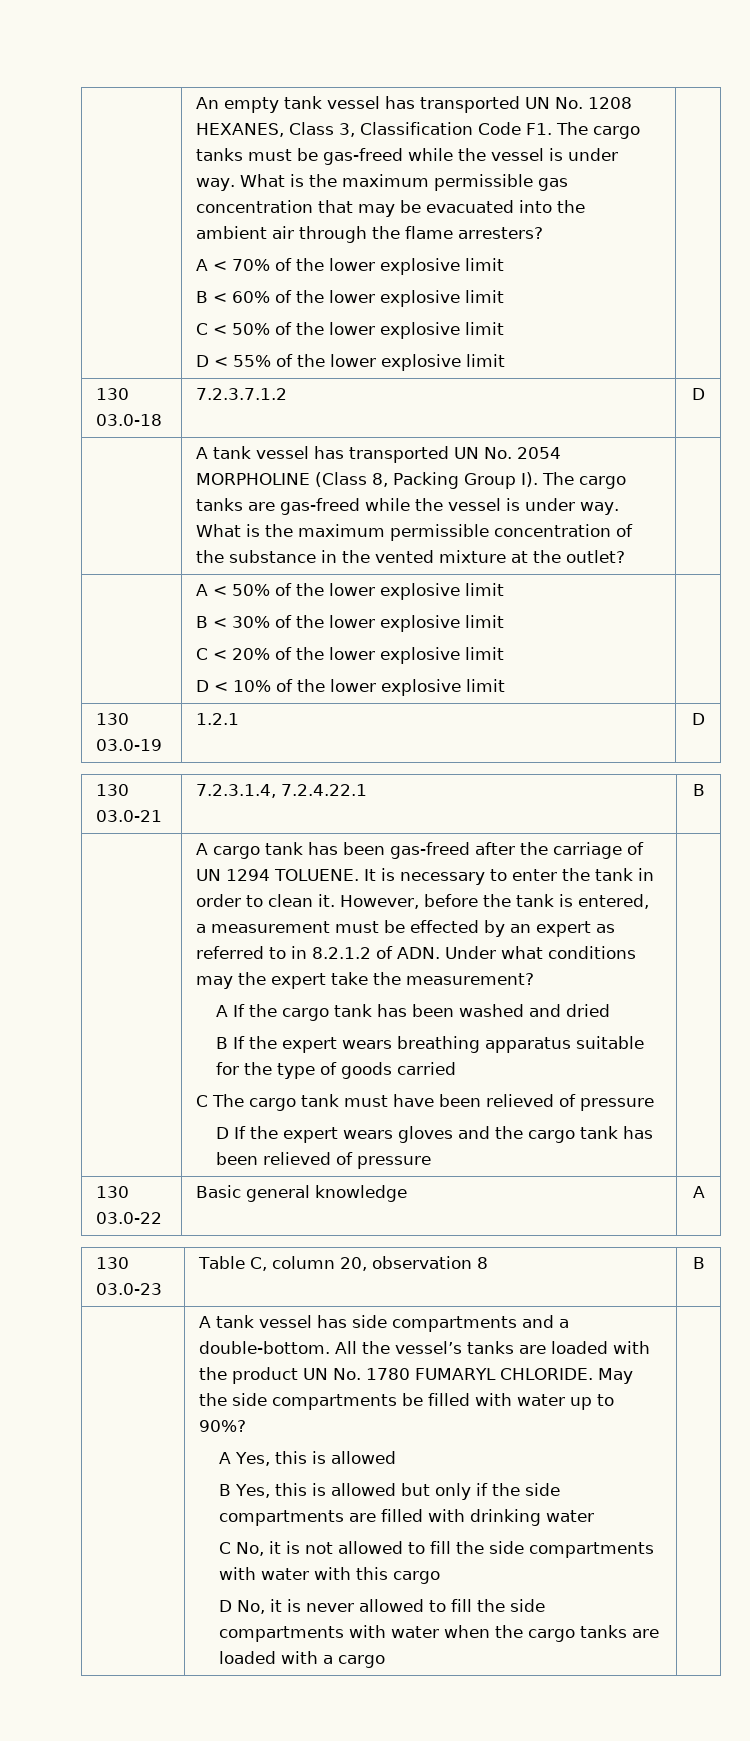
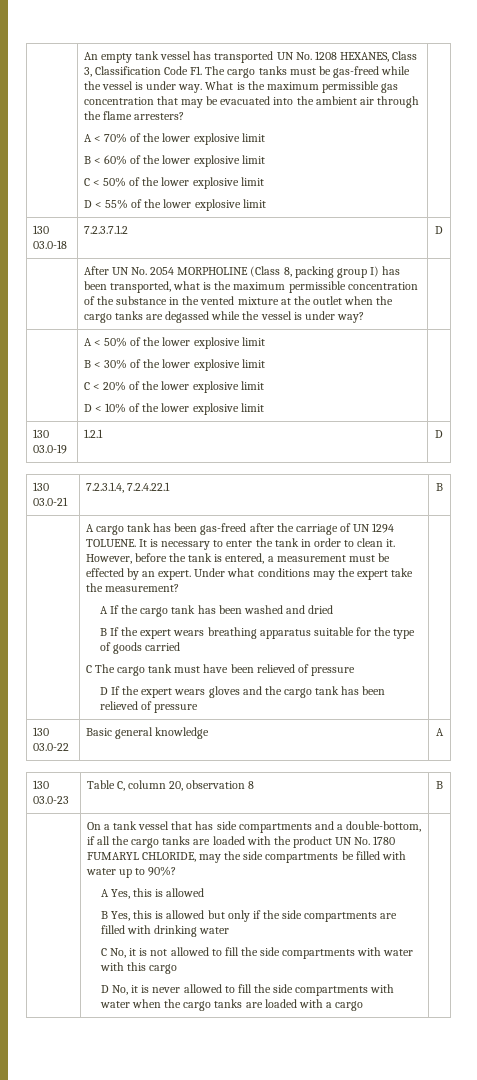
[196,446,450,463] A tank vessel has transported -> [83,266,109,275] After
[393,472,627,489] [196,498,620,515] [196,524,242,537] Packing Group I). The cargo tanks are gas-freed while the vessel is under way. What -> [294,266,400,278] [83,281,201,293] packing group I) has been transported, what
[566,550,626,563] outlet? -> [312,296,394,305] [83,311,364,323] outlet when the cargo tanks are degassed while the vessel is under way?
[536,921,616,937] [196,946,441,959] expert as referred to in 8.2.1.2 of ADN. -> [158,570,192,580] expert.
[199,1315,313,1328] A tank vessel -> [86,821,193,830] On a tank vessel that
[199,1341,463,1354] double-bottom. All the vessel’s -> [345,821,421,832] [86,836,160,848] double-bottom, if all the cargo
[500,1368,634,1384] CHLORIDE. May -> [141,852,222,863] CHLORIDE, may

